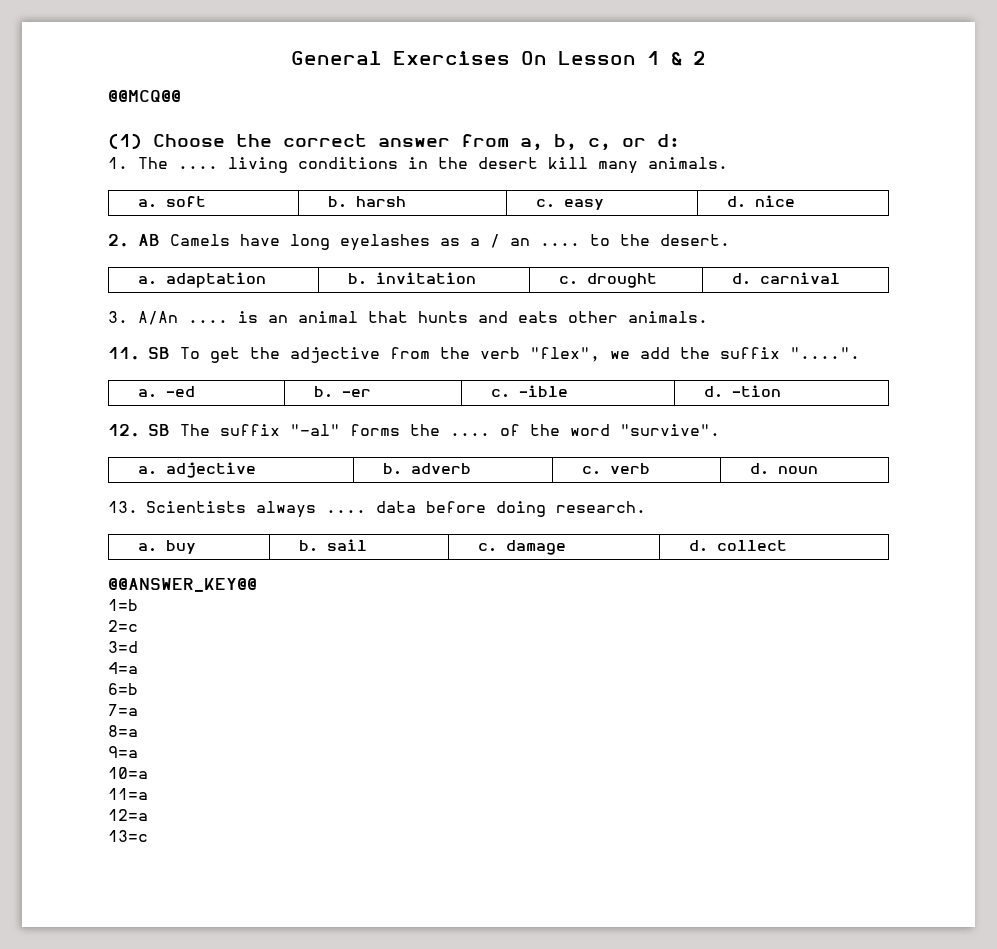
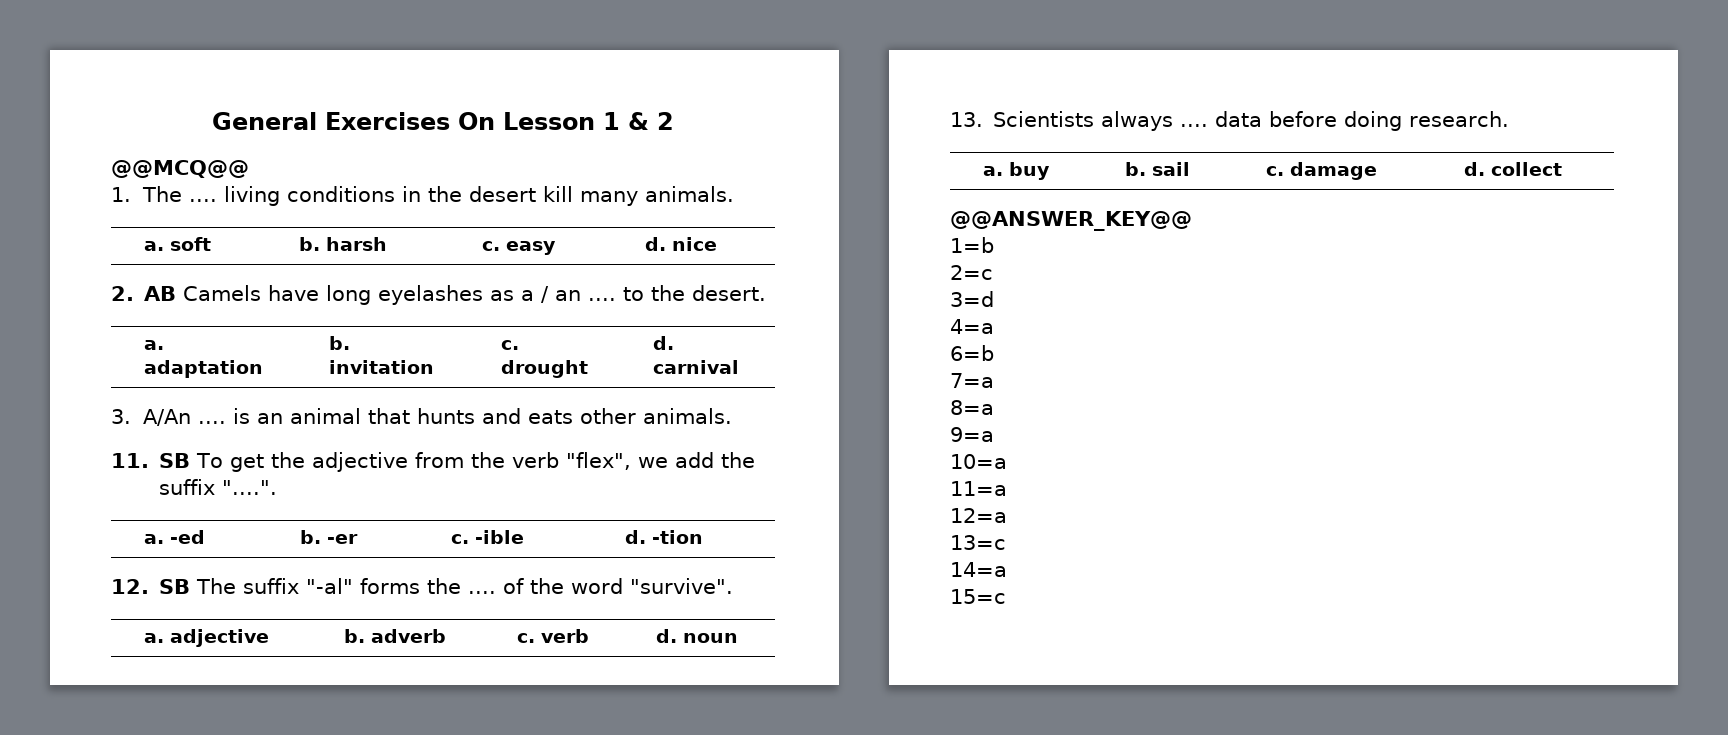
[108,133,680,151] // (1) Choose the correct answer from a, b, c, or d: -> (249, 169) none
(148, 836) none -> [950,562,1007,577] [950,589,1006,604] // 14=a // 15=c

